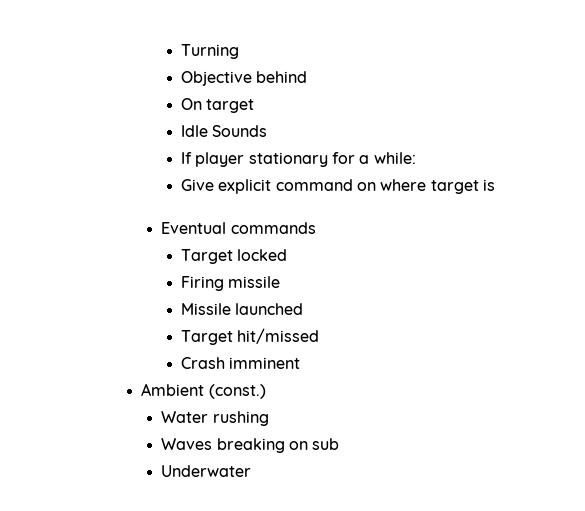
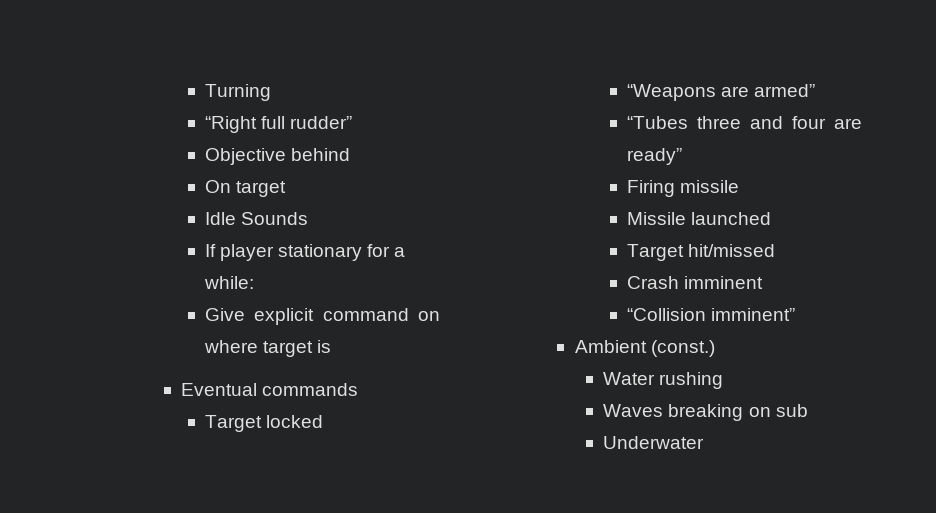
(240, 51) none -> [204,116,352,133] // “Right full rudder”
(288, 255) none -> [626,84,815,101] [626,116,862,129] [626,148,682,165] // “Weapons are armed” // “Tubes three and four are ready”
(301, 363) none -> [626,308,795,321] // “Collision imminent”

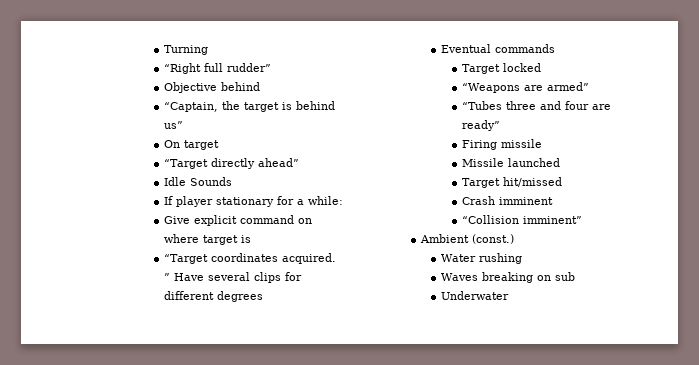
(350, 154) none -> [163,101,335,112] [163,121,183,129] // “Captain, the target is behind us”
(286, 189) none -> [163,158,299,169] // “Target directly ahead”
(331, 346) none -> [163,253,336,264] [163,272,302,283] [163,291,263,302] // “Target coordinates acquired. ” Have several clips for different degrees

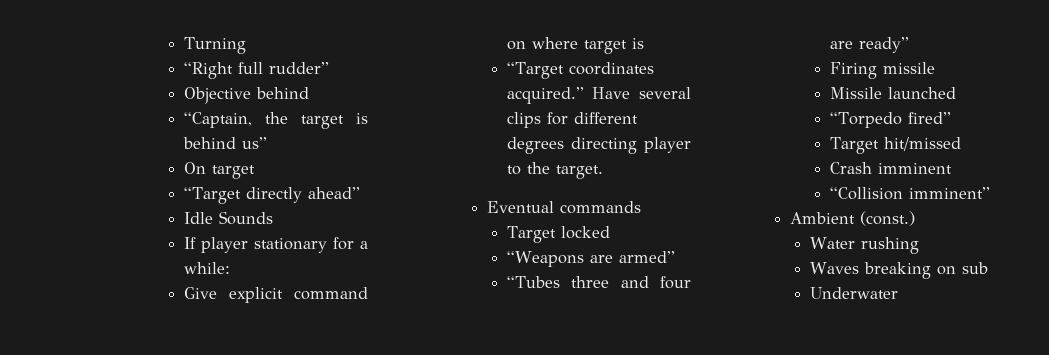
[281,253,336,264] [163,273,170,281] acquired. ” -> [506,87,584,104] acquired.”
(263, 296) none -> [570,137,691,154] [506,162,603,179] directing player to the target.
(560, 162) none -> [829,112,951,128] // “Torpedo fired”

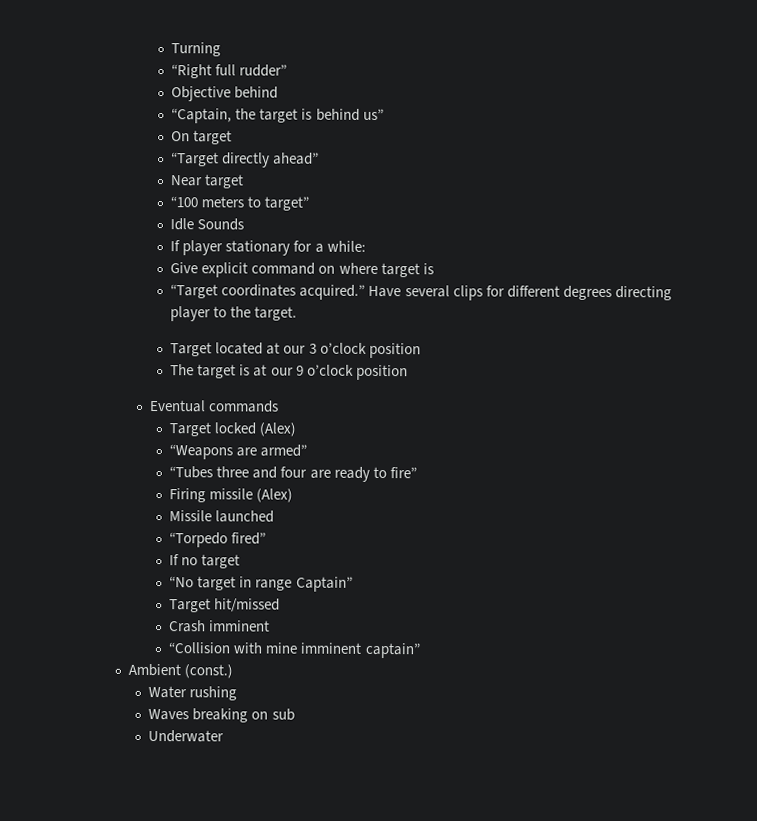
(360, 193) none -> [170,174,245,189] [170,196,310,211] // Near target // “100 meters to target”
(603, 172) none -> [170,342,421,359] [170,364,408,381] // Target located at our 3 o’clock position // The target is at our 9 o’clock position
(610, 232) none -> [259,422,297,437] (Alex)
[858,37,909,53] ready” -> [333,466,417,482] ready to fire”
(935, 68) none -> [256,488,294,503] (Alex)
(951, 118) none -> [169,554,241,569] [169,576,353,592] // If no target // “No target in range Captain”
[908,187,990,199] imminent” -> [233,642,420,659] with mine imminent captain”

